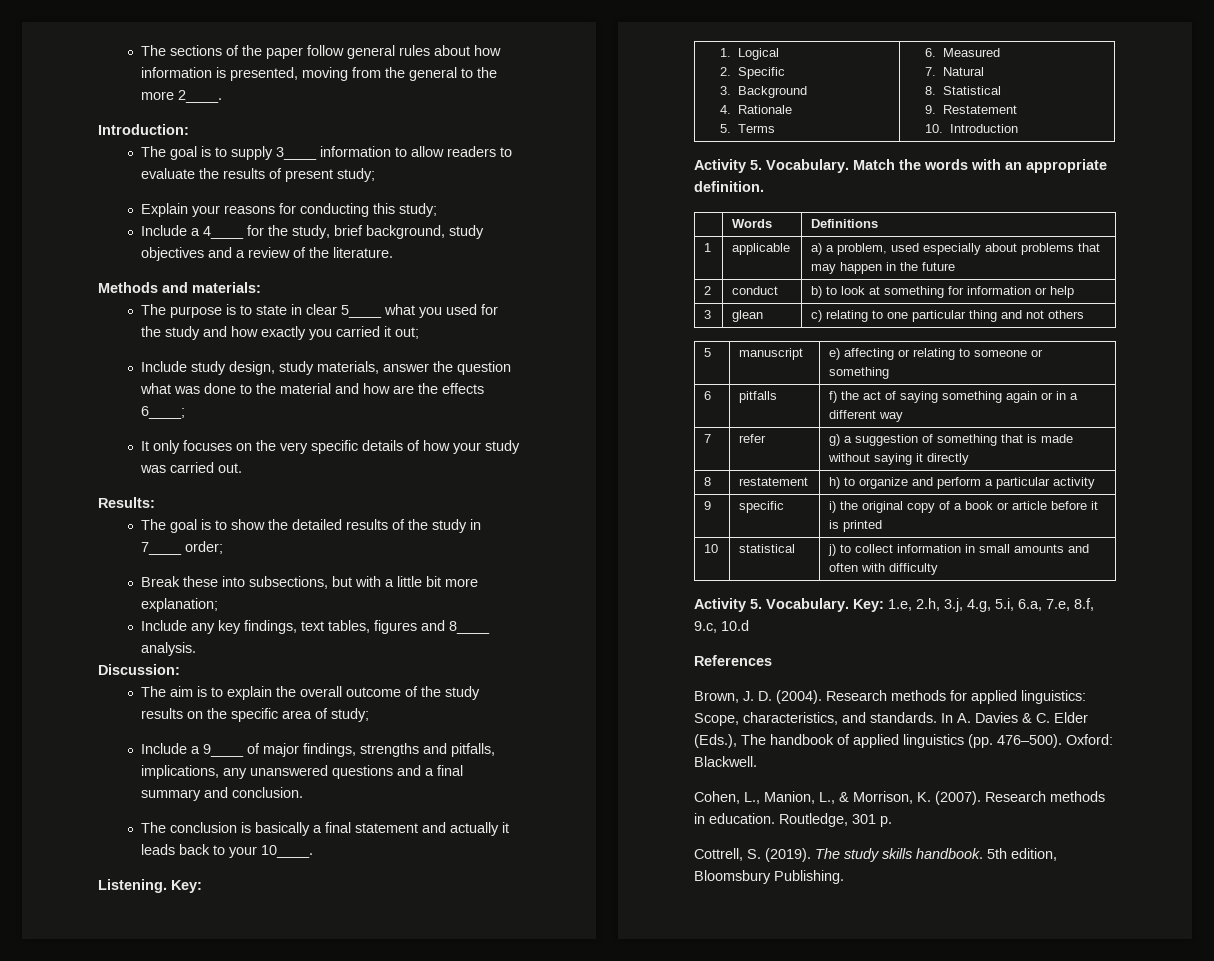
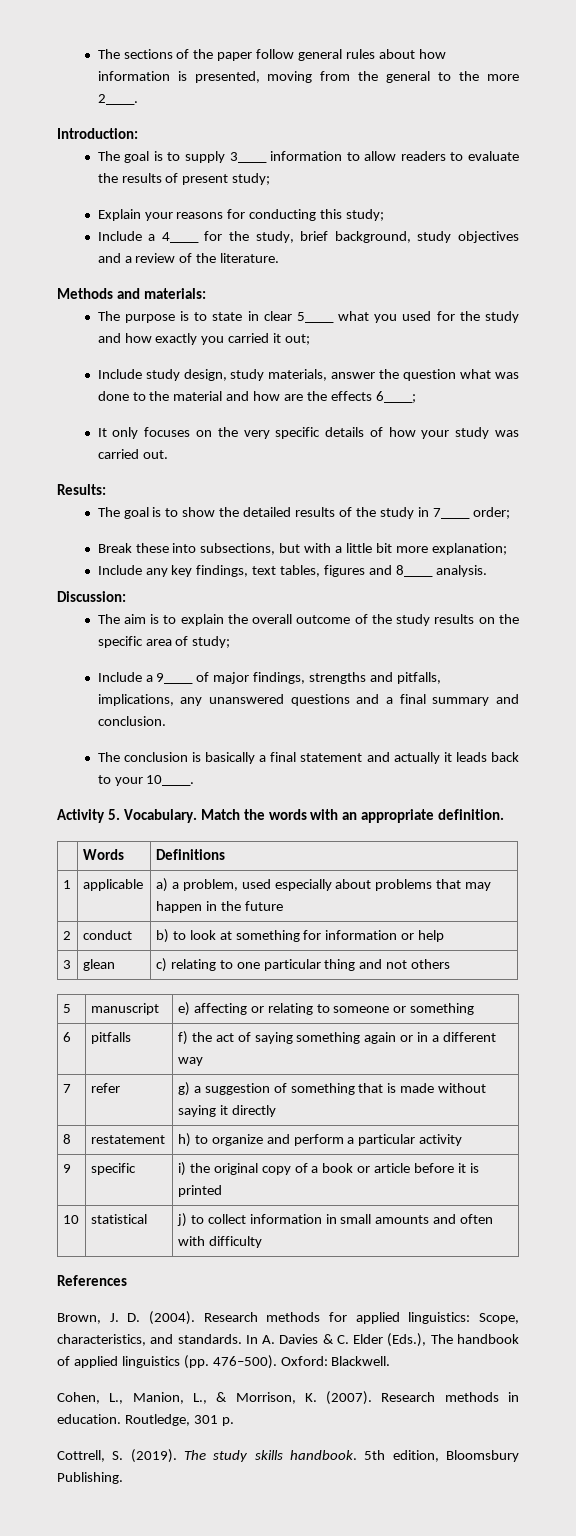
[98,879,202,893] [720,48,779,60] [720,67,785,79] [720,86,807,98] [720,105,792,114] [720,124,775,133] [925,48,1000,57] [925,67,984,76] [925,86,1001,95] [925,105,1017,114] [925,124,1018,133] // Listening. Key: // 1. Logical // 2. Specific // 3. Background // 4. Rationale // 5. Terms | 6. Measured // 7. Natural // 8. Statistical // 9. Restatement // 10. Introduction -> (195, 780) none
[694,598,1094,612] [694,620,749,633] // Activity 5. Vocabulary. Key: 1.e, 2.h, 3.j, 4.g, 5.i, 6.a, 7.e, 8.f, 9.c, 10.d -> (262, 1242) none

